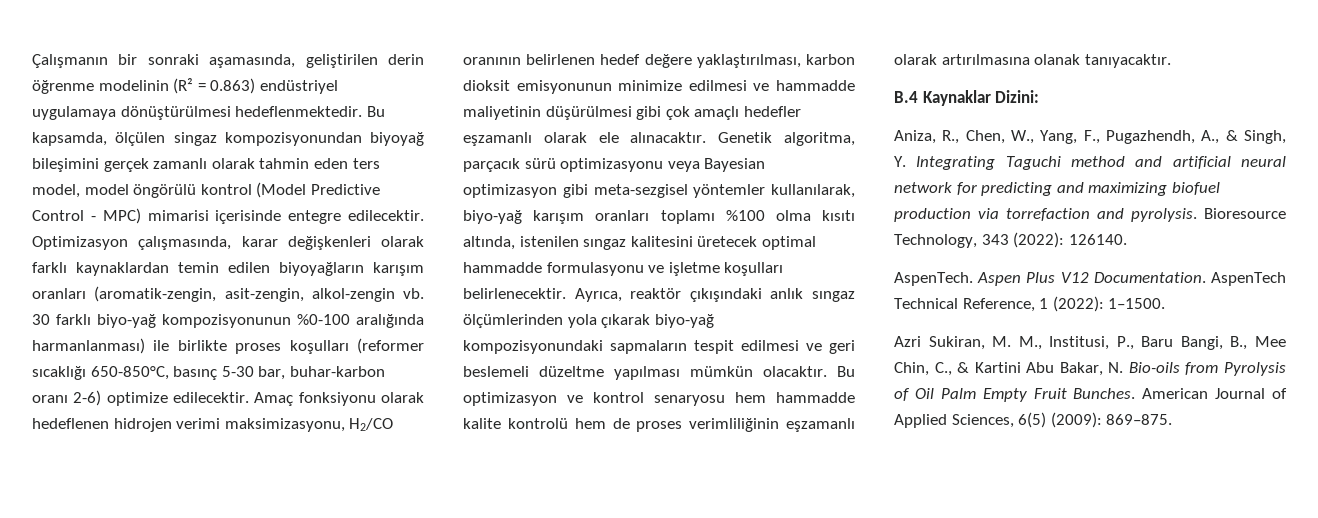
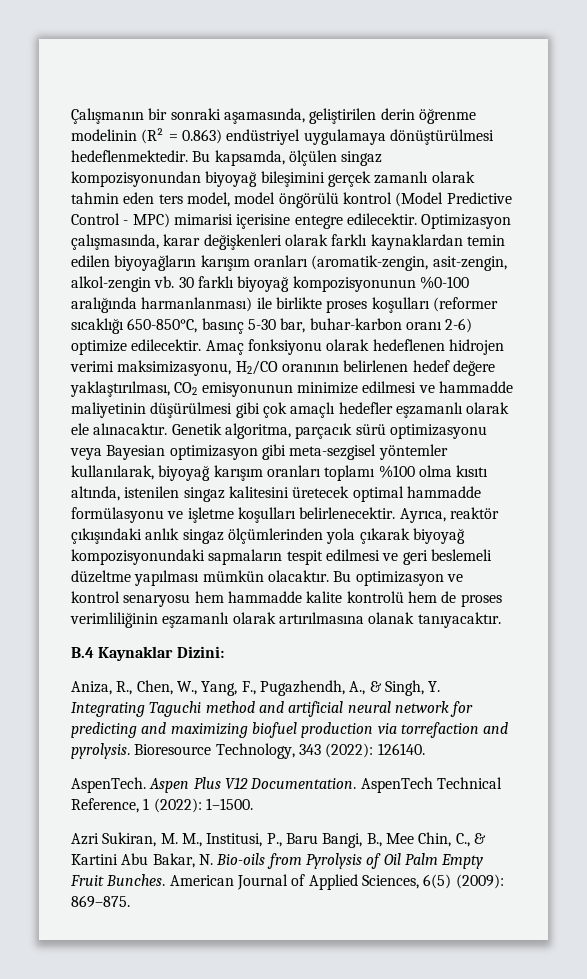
[215,210,282,224] içerisinde -> [236,214,291,229] içerisine
[96,314,156,328] biyo-yağ -> [237,276,290,292] biyoyağ
[806,54,855,65] [463,80,510,91] karbon dioksit -> [174,382,198,395] CO2
[463,210,522,224] biyo-yağ -> [158,465,211,481] biyoyağ
[583,239,627,250] sıngaz -> [183,487,225,502] singaz
[546,262,644,276] formulasyonu -> [71,507,164,523] formülasyonu
[811,291,855,302] sıngaz -> [182,529,224,544] singaz
[654,314,714,328] biyo-yağ -> [412,528,465,544] biyoyağ

